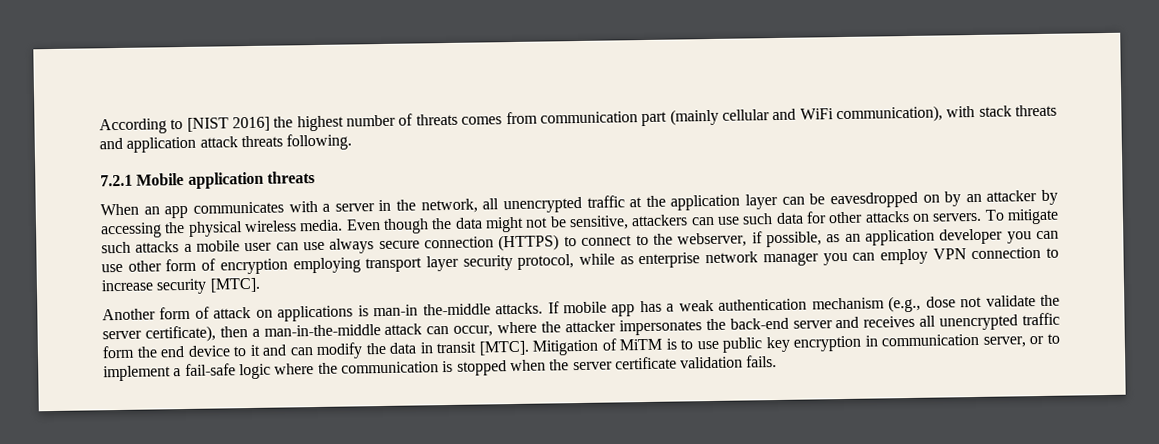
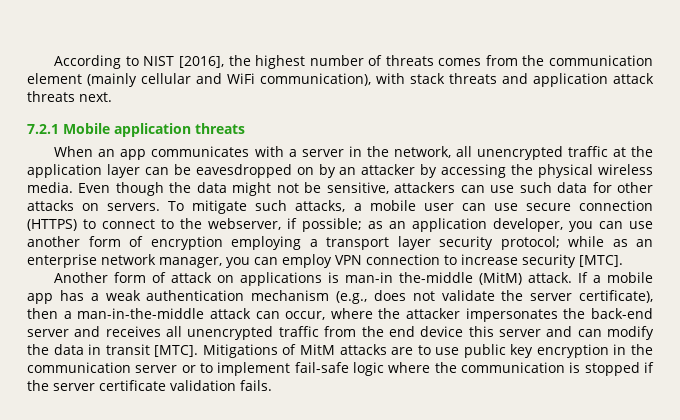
[186,116,271,132] [NIST 2016] -> [143,56,224,68] NIST [2016],
[539,111,668,127] communication part -> [522,55,653,66] [27,73,82,84] the communication element
[286,133,353,151] following. -> [79,92,112,102] next.
[135,241,180,253] attacks -> [295,200,346,212] attacks,
[329,238,375,254] always -> (518, 207) none
[765,231,822,248] possible, -> [302,218,362,232] possible;
[939,228,1004,245] developer -> [493,218,563,232] developer,
[127,260,162,272] other -> [27,236,80,247] another
(361, 265) none -> [309,239,318,247] a
[517,254,575,270] protocol, -> [500,236,560,250] protocol;
(634, 260) none -> [636,239,653,247] an
[762,252,819,267] manager -> [159,257,222,268] manager,
[495,301,560,315] attacks. If -> [479,272,602,285] (MitM) attack. If a
[925,296,956,308] dose -> [373,290,406,301] does
[102,345,135,359] form -> [324,326,357,337] from
[233,344,260,357] to it -> [468,326,541,337] this server
[532,338,677,356] Mitigation of MiTM is -> [202,344,414,358] Mitigations of MitM attacks are
[881,333,1026,348] communication server, -> [631,344,653,355] [27,362,178,373] the communication server
[173,368,182,377] a -> (291, 369) none
[509,359,546,372] when -> [644,362,655,373] if

